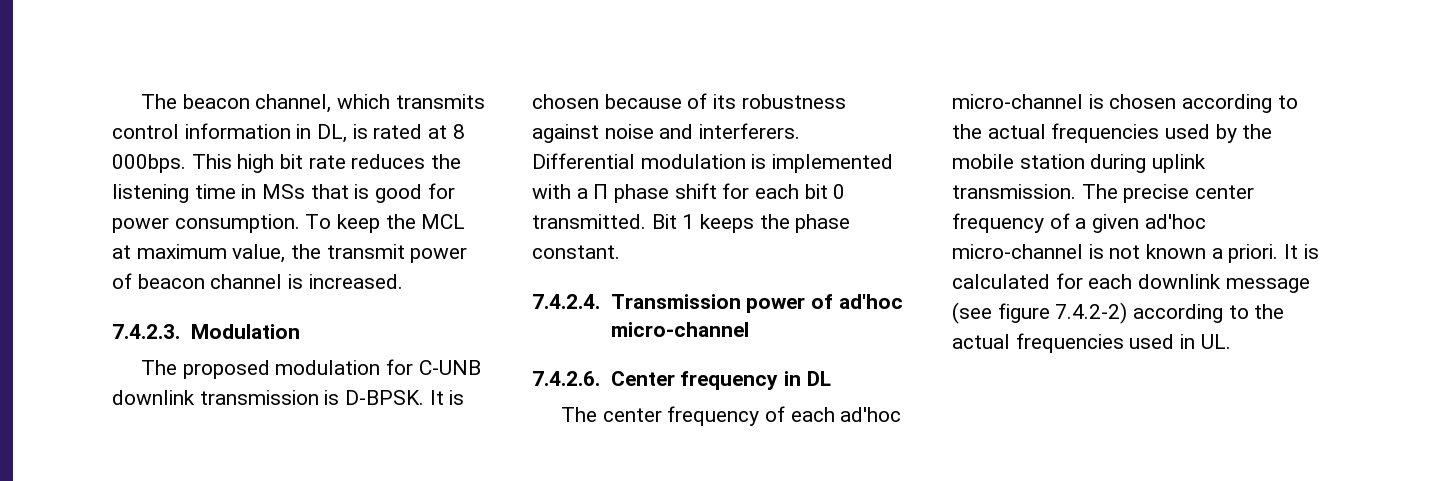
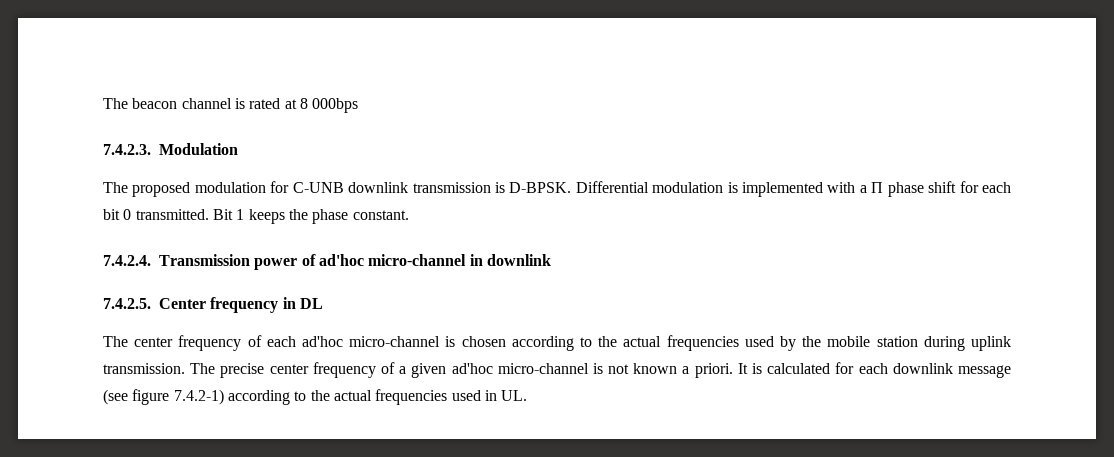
[255,94,485,113] [112,123,465,143] [112,154,462,173] [112,183,455,203] [112,214,466,233] [112,244,468,263] [112,273,403,289] channel, which transmits control information in DL, is rated at 8 000bps. This high bit rate reduces the listening time in MSs that is good for power consumption. To keep the MCL at maximum value, the transmit power of beacon channel is increased. -> [181,98,359,113] channel is rated at 8 000bps
[429,390,465,405] [532,93,846,109] [532,123,801,143] It is chosen because of its robustness against noise and interferers. -> (572, 187) none
[532,371,600,386] // 7.4.2.6. -> [469,254,551,266] [103,298,151,309] in downlink // 7.4.2.5.
[1055,302,1128,324] 7.4.2-2) -> [173,389,224,405] 7.4.2-1)

